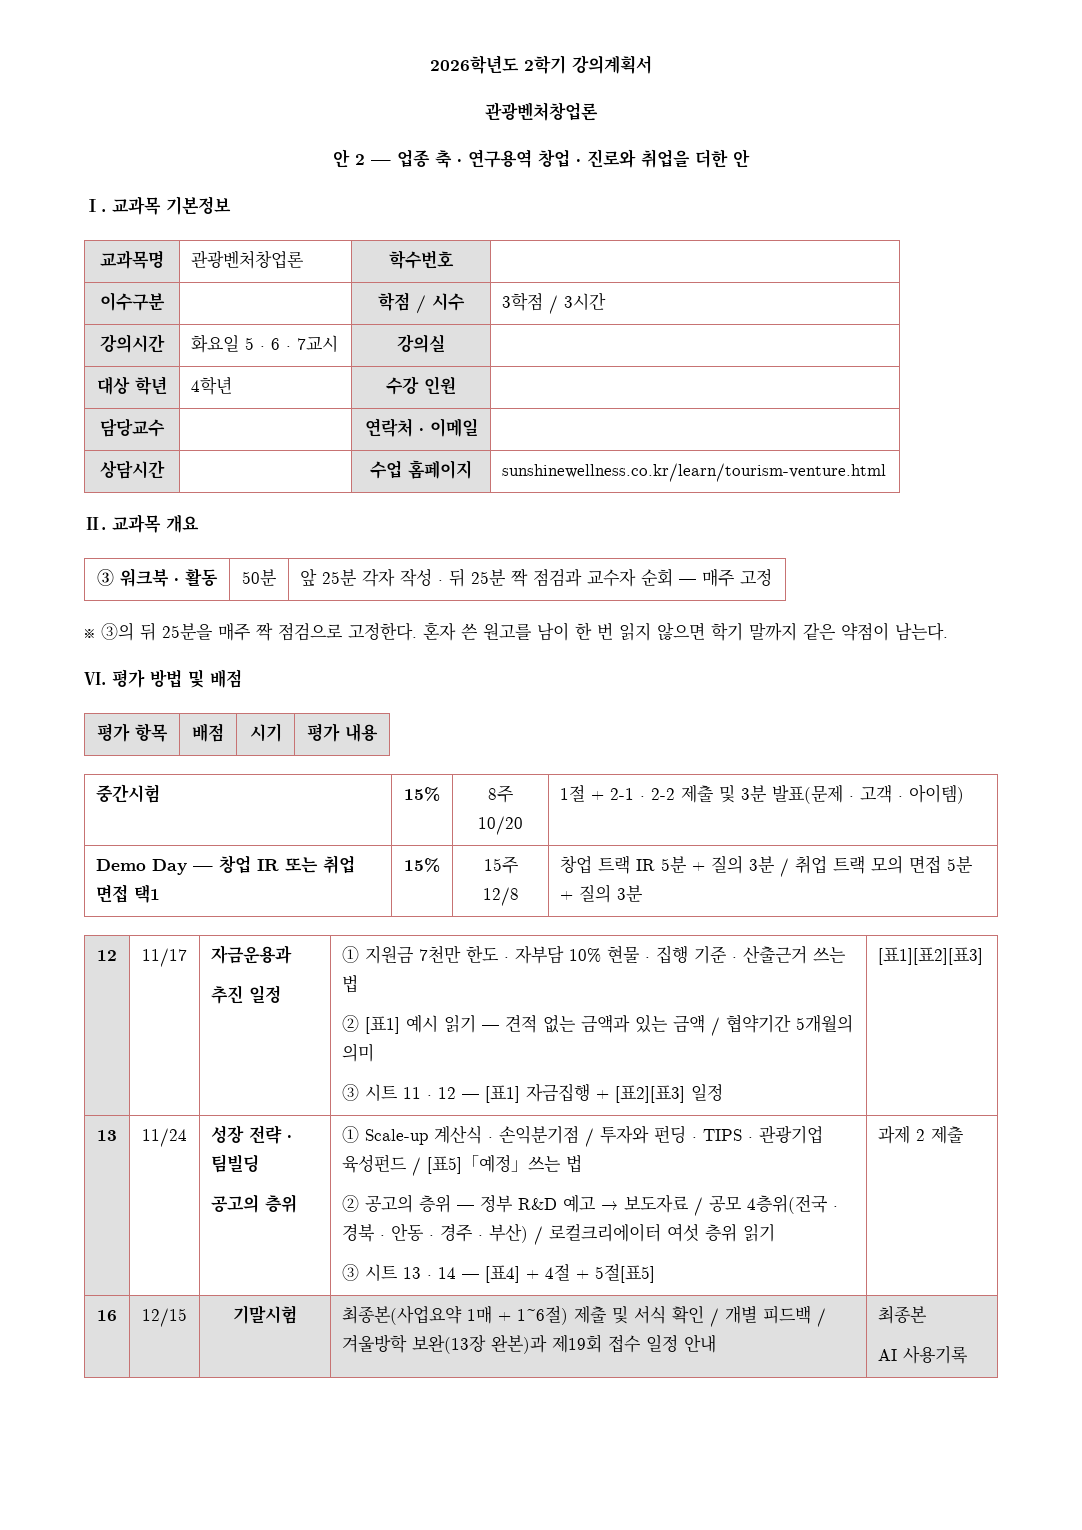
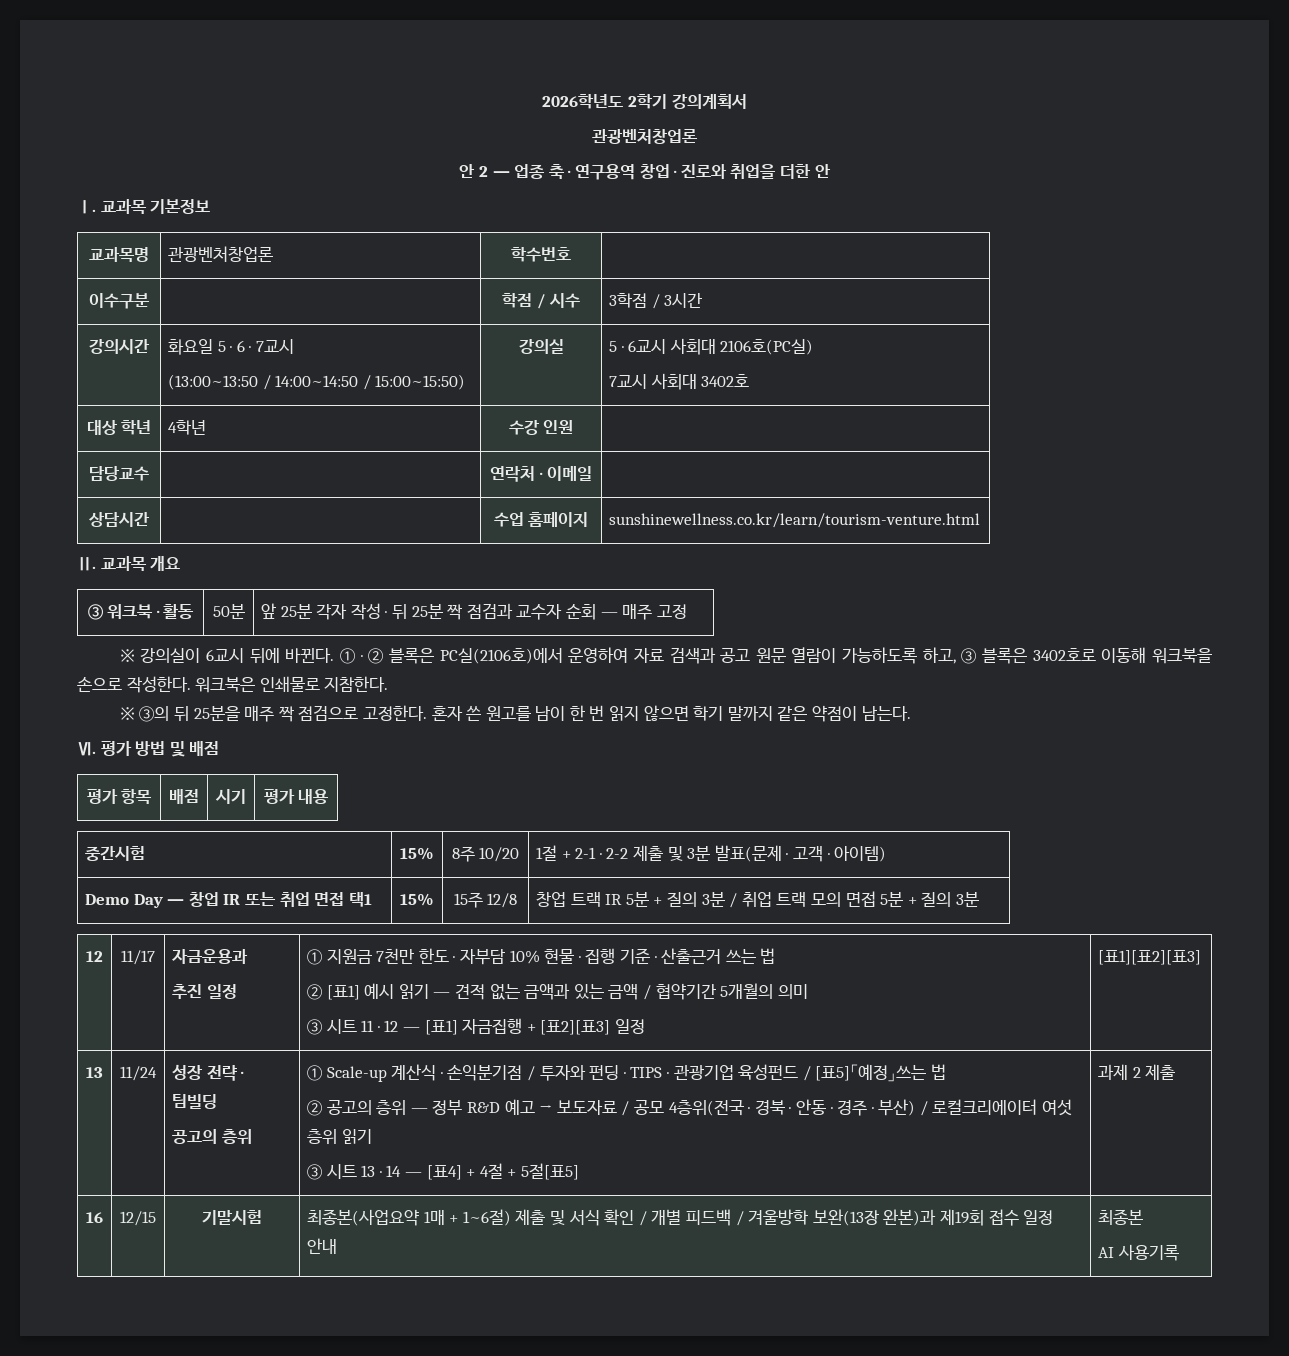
[397,334,445,353] | 강의실 | -> [168,374,466,390] [518,339,564,354] [609,338,814,355] [609,373,750,390] // (13:00~13:50 / 14:00~14:50 / 15:00~15:50) | 강의실 | 5 · 6교시 사회대 2106호(PC실) // 7교시 사회대 3402호
(773, 577) none -> [119,647,1212,664] [77,676,389,693] // ※ 강의실이 6교시 뒤에 바뀐다. ① · ② 블록은 PC실(2106호)에서 운영하여 자료 검색과 공고 원문 열람이 가능하도록 하고, ③ 블록은 3402호로 이동해 워크북을 손으로 작성한다. 워크북은 인쇄물로 지참한다.

